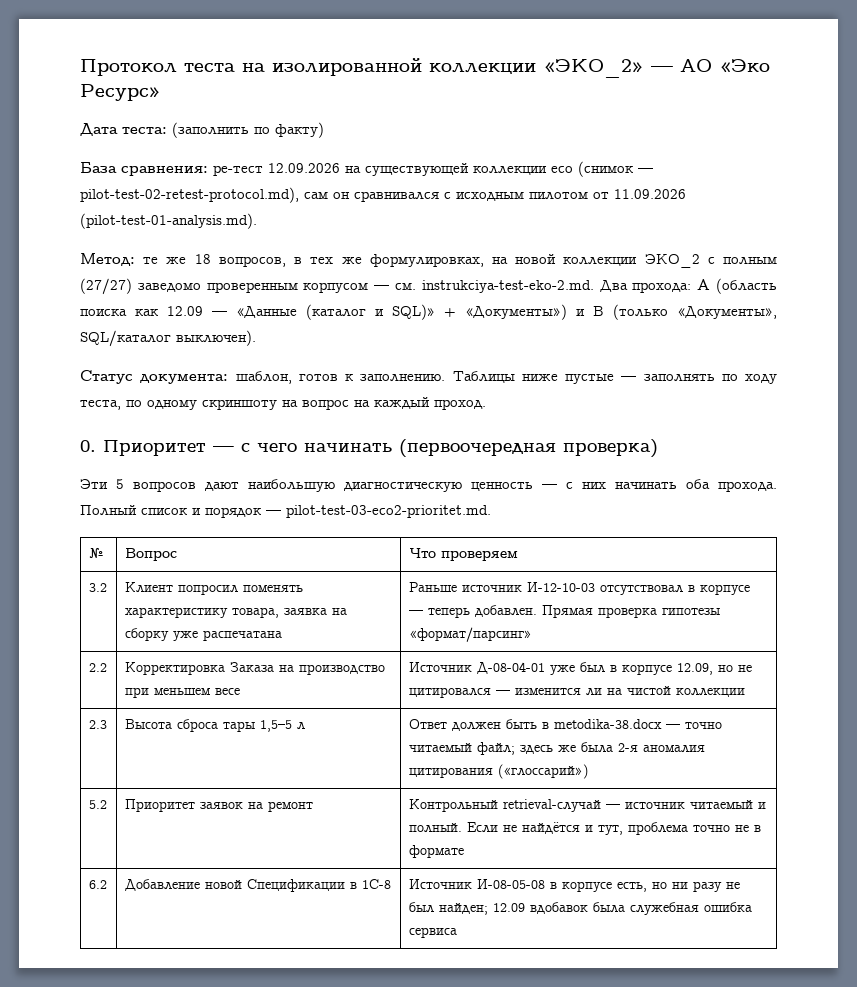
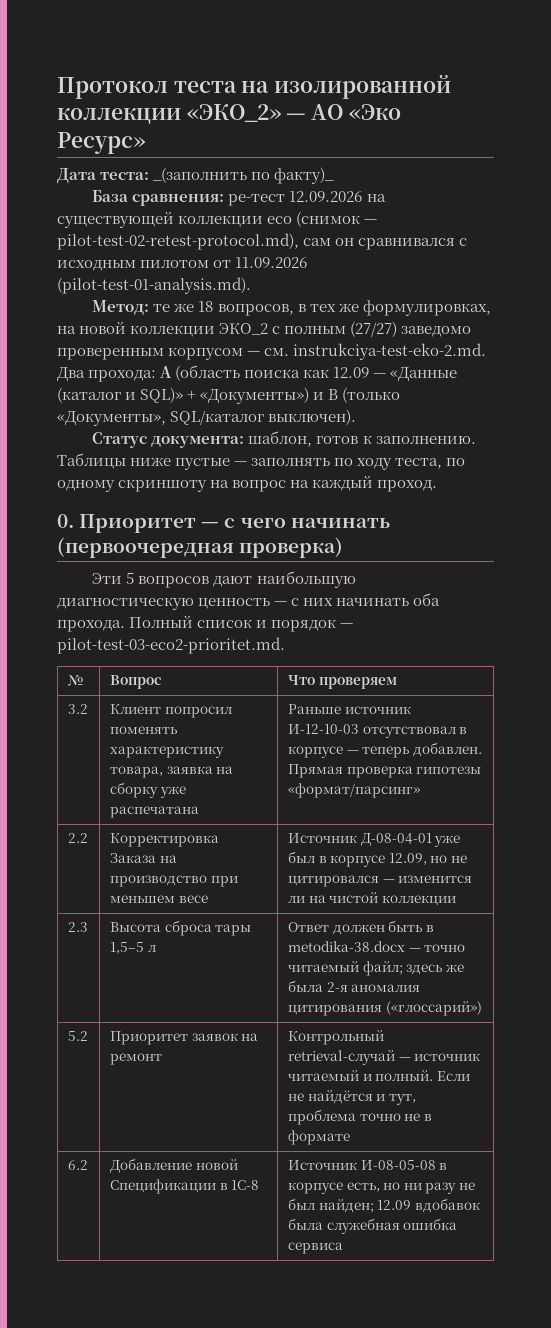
[172,122,324,138] (заполнить по факту) -> [152,167,335,184] _(заполнить по факту)_

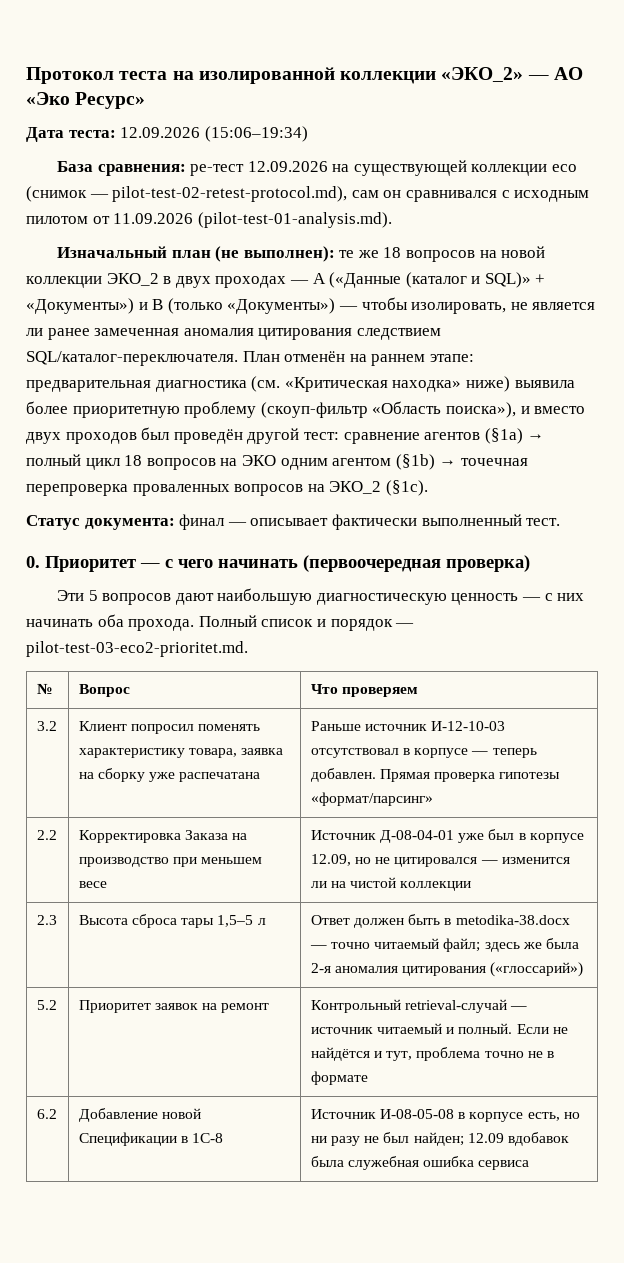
[152,167,335,184] _(заполнить по факту)_ -> [120,126,308,142] 12.09.2026 (15:06–19:34)
[92,300,491,316] [57,321,472,337] [57,343,487,360] [57,365,458,382] Метод: те же 18 вопросов, в тех же формулировках, на новой коллекции ЭКО_2 с полным (27/27) заведомо проверенным корпусом — см. instrukciya-test-eko-2.md. Два прохода: A (область поиска как 12.09 — «Данные -> [56,246,546,262] [26,272,402,288] Изначальный план (не выполнен): те же 18 вопросов на новой коллекции ЭКО_2 в двух проходах — A («Данные
[57,409,357,426] [92,431,476,448] [57,453,466,470] [57,475,438,492] «Документы», SQL/каталог выключен). // Статус документа: шаблон, готов к заполнению. Таблицы ниже пустые — заполнять по ходу теста, по одному скриншоту на вопрос на каждый проход. -> [227,297,596,314] [26,328,441,340] [26,351,474,366] [26,376,575,392] [26,401,586,418] [26,427,545,444] [26,454,528,470] [26,480,428,496] [26,514,561,530] «Документы») — чтобы изолировать, не является ли ранее замеченная аномалия цитирования следствием SQL/каталог-переключателя. План отменён на раннем этапе: предварительная диагностика (см. «Критическая находка» ниже) выявила более приоритетную проблему (скоуп-фильтр «Область поиска»), и вместо двух проходов был проведён другой тест: сравнение агентов (§1a) → полный цикл 18 вопросов на ЭКО одним агентом (§1b) → точечная перепроверка проваленных вопросов на ЭКО_2 (§1c). // Статус документа: финал — описывает фактически выполненный тест.

